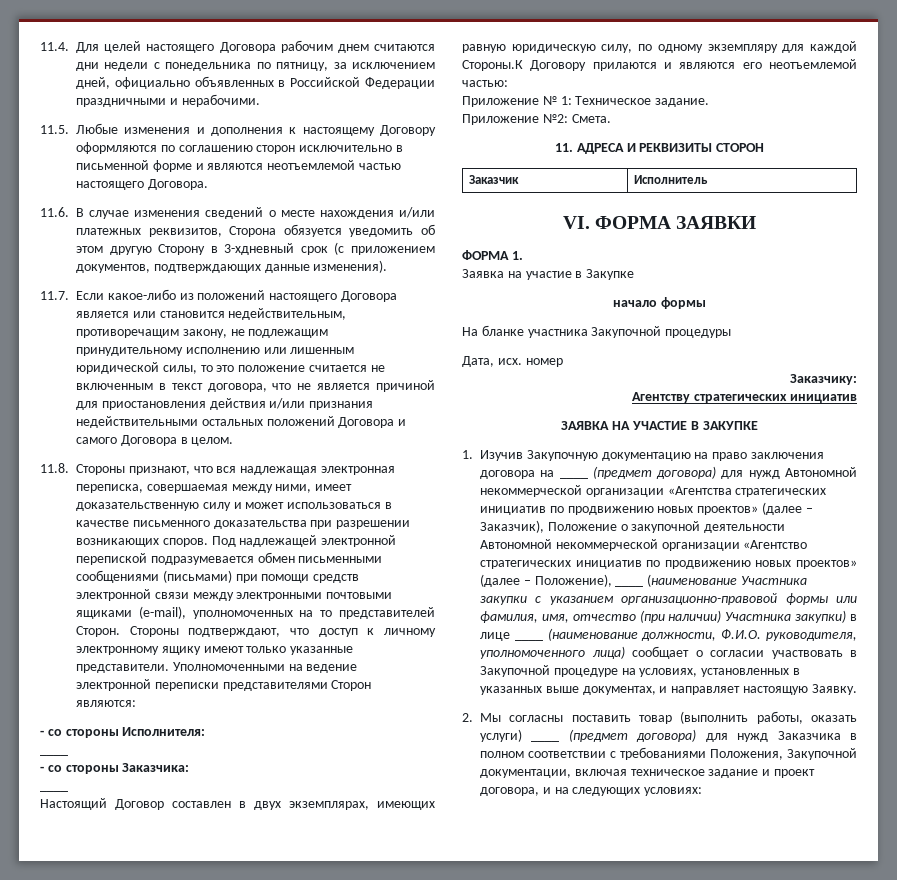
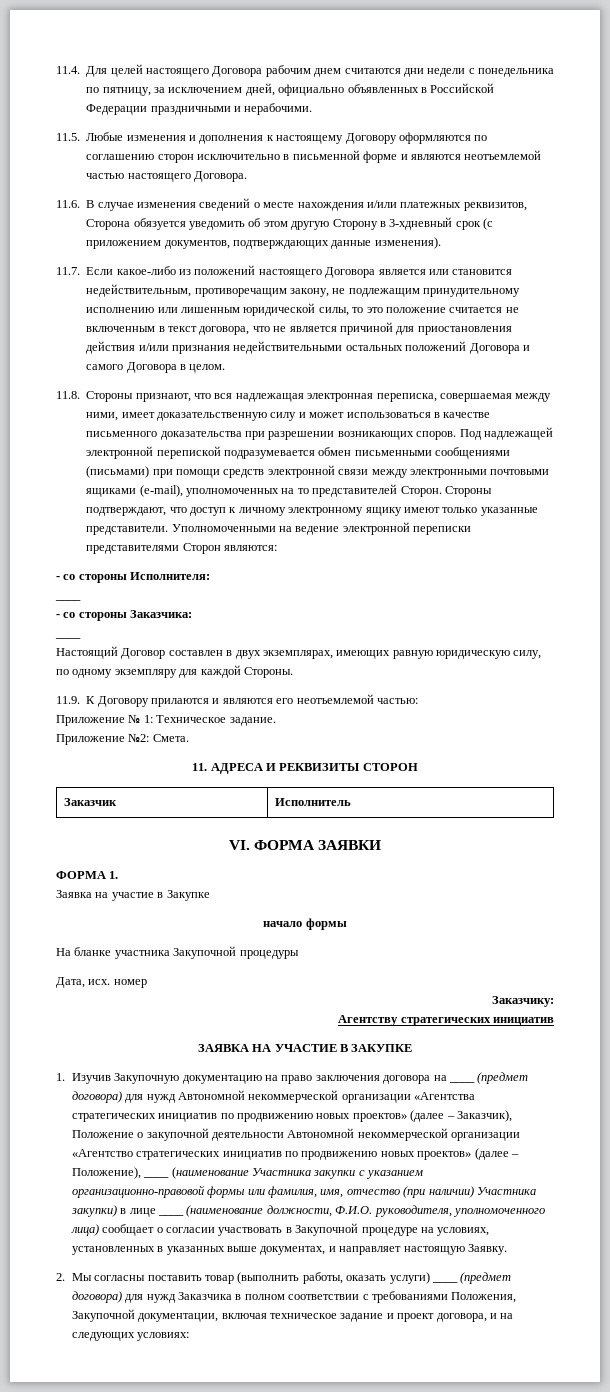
[462,60,523,71] Стороны.К -> [243,667,293,678] [56,696,96,704] Стороны. // 11.9. К

